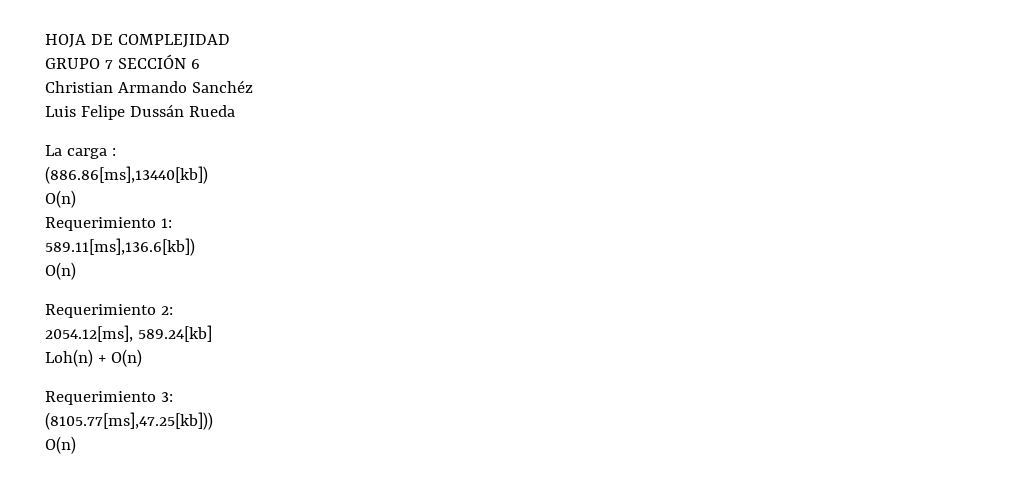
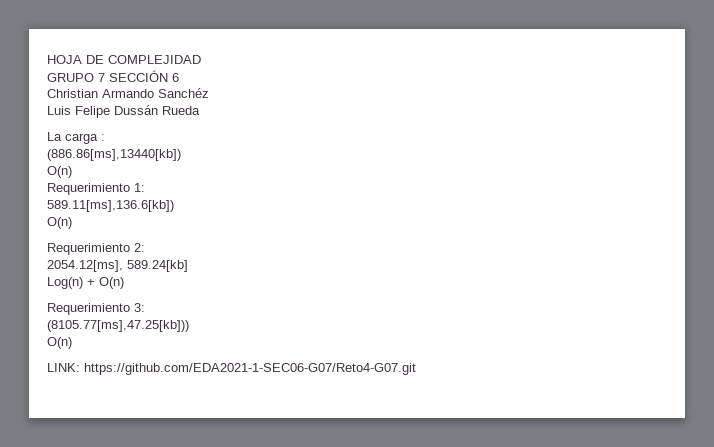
[45,349,93,367] Loh(n) -> [47,277,83,289] Log(n)
(76, 445) none -> [47,363,416,375] // LINK: https://github.com/EDA2021-1-SEC06-G07/Reto4-G07.git

